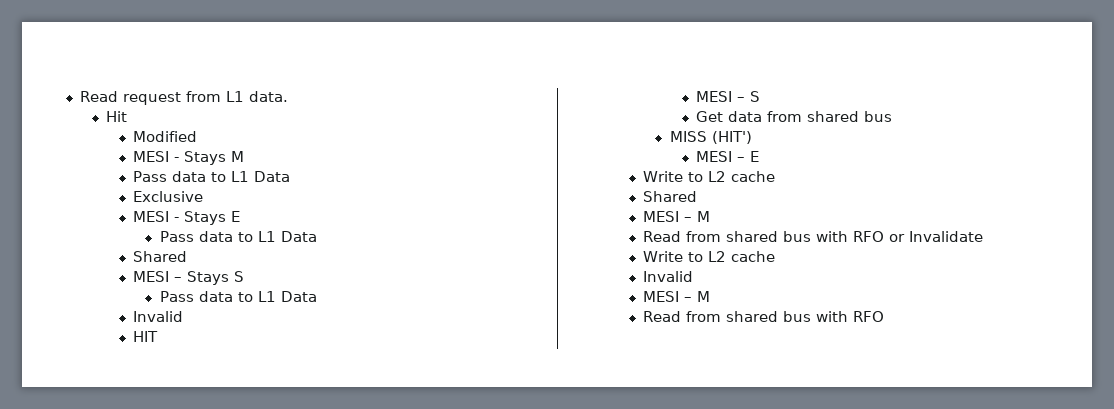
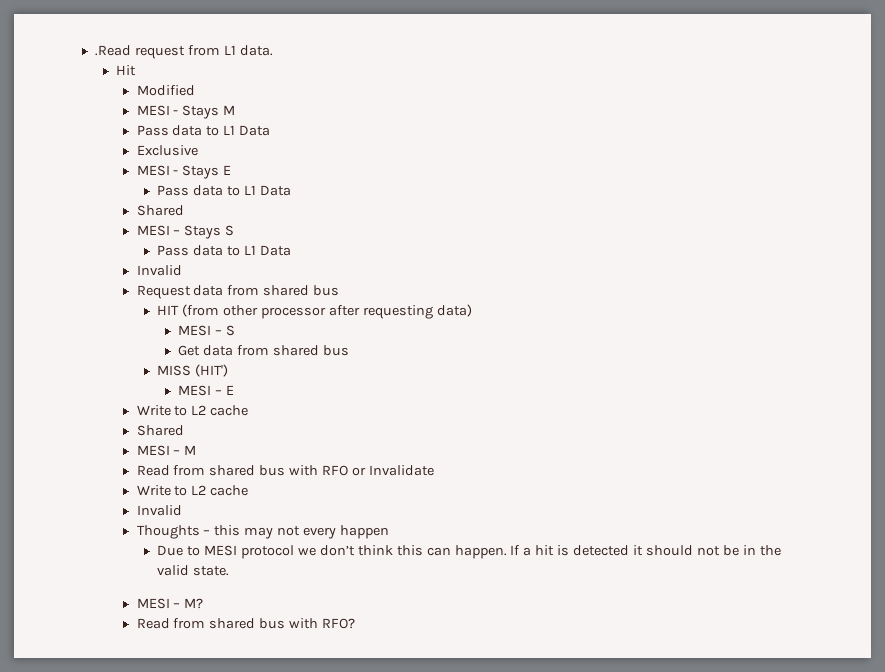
[79,91,118,102] Read -> [94,45,131,56] .Read
[133,331,159,342] HIT -> [136,285,340,299] [157,304,472,319] Request data from shared bus // HIT (from other processor after requesting data)
[643,291,711,302] [643,311,885,322] // MESI – M // Read from shared bus with RFO -> [136,525,389,539] [157,545,781,559] [157,565,230,576] [136,598,204,609] [136,618,356,629] // Thoughts – this may not every happen // Due to MESI protocol we don’t think this can happen. If a hit is detected it should not be in the valid state. // MESI – M? // Read from shared bus with RFO?

